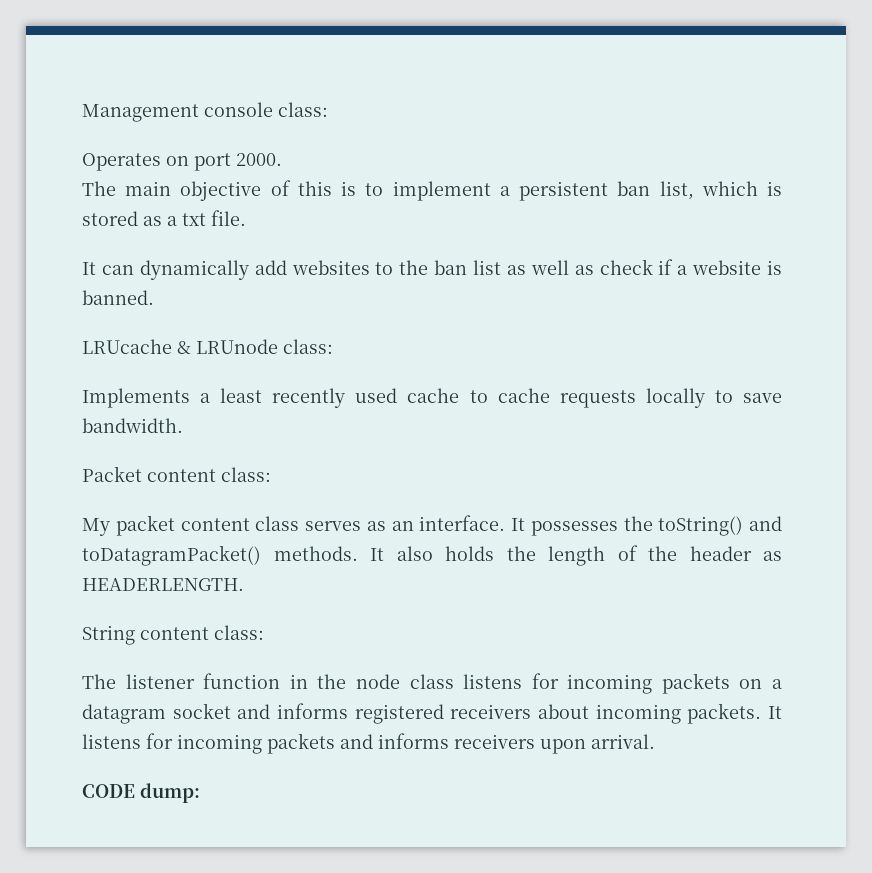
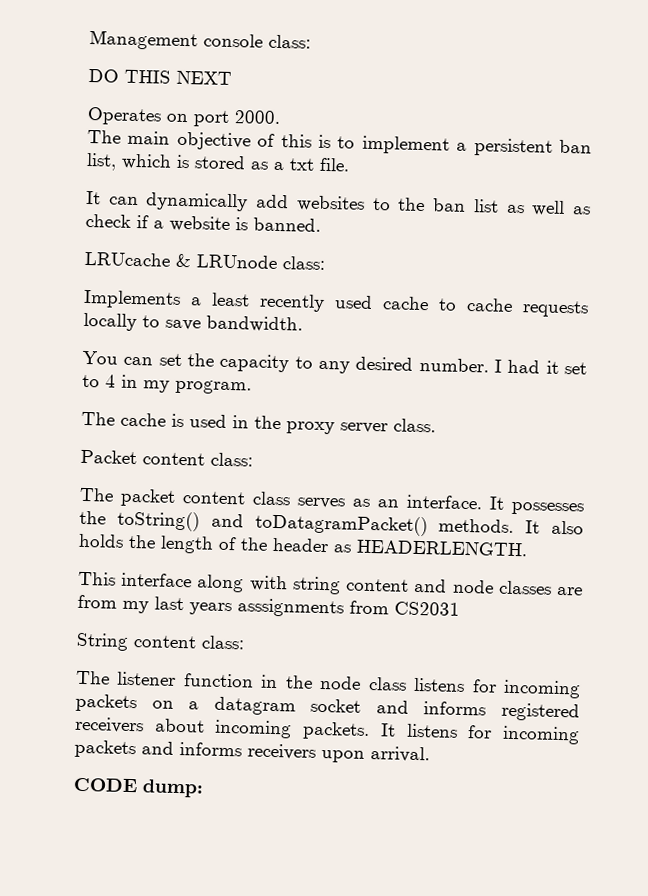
(328, 109) none -> [88,68,232,85] // DO THIS NEXT
(183, 425) none -> [82,350,587,375] [82,374,252,395] [81,411,436,435] // You can set the capacity to any desired number. I had it set to 4 in my program. // The cache is used in the proxy server class.
[82,518,110,536] My -> [79,487,114,502] The
(244, 584) none -> [78,571,583,596] [77,594,460,618] // This interface along with string content and node classes are from my last years asssignments from CS2031

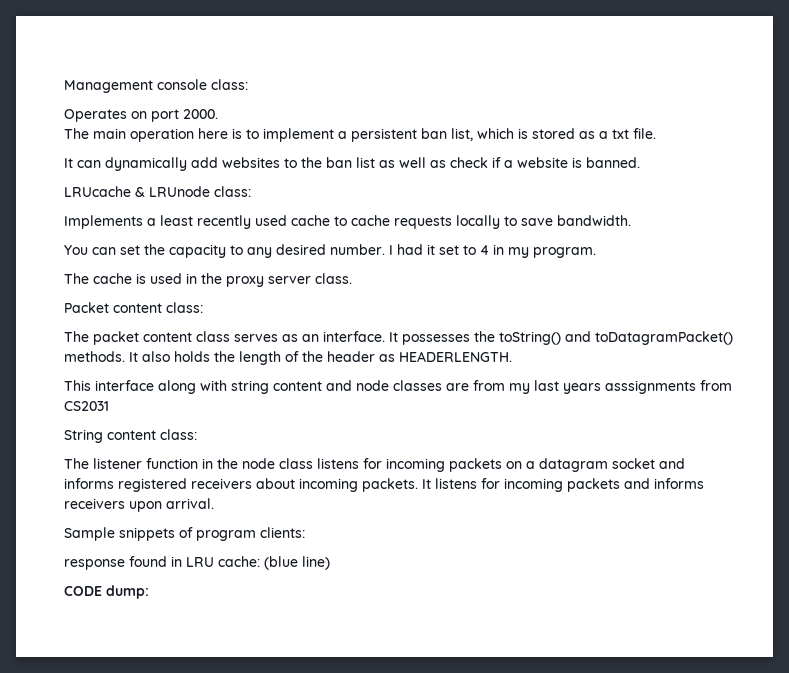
[88,68,232,85] // DO THIS NEXT -> (248, 84) none
[176,131,312,151] objective of this -> [130,128,228,142] operation here
(430, 754) none -> [64,527,305,541] [64,556,330,570] // Sample snippets of program clients: // response found in LRU cache: (blue line)

